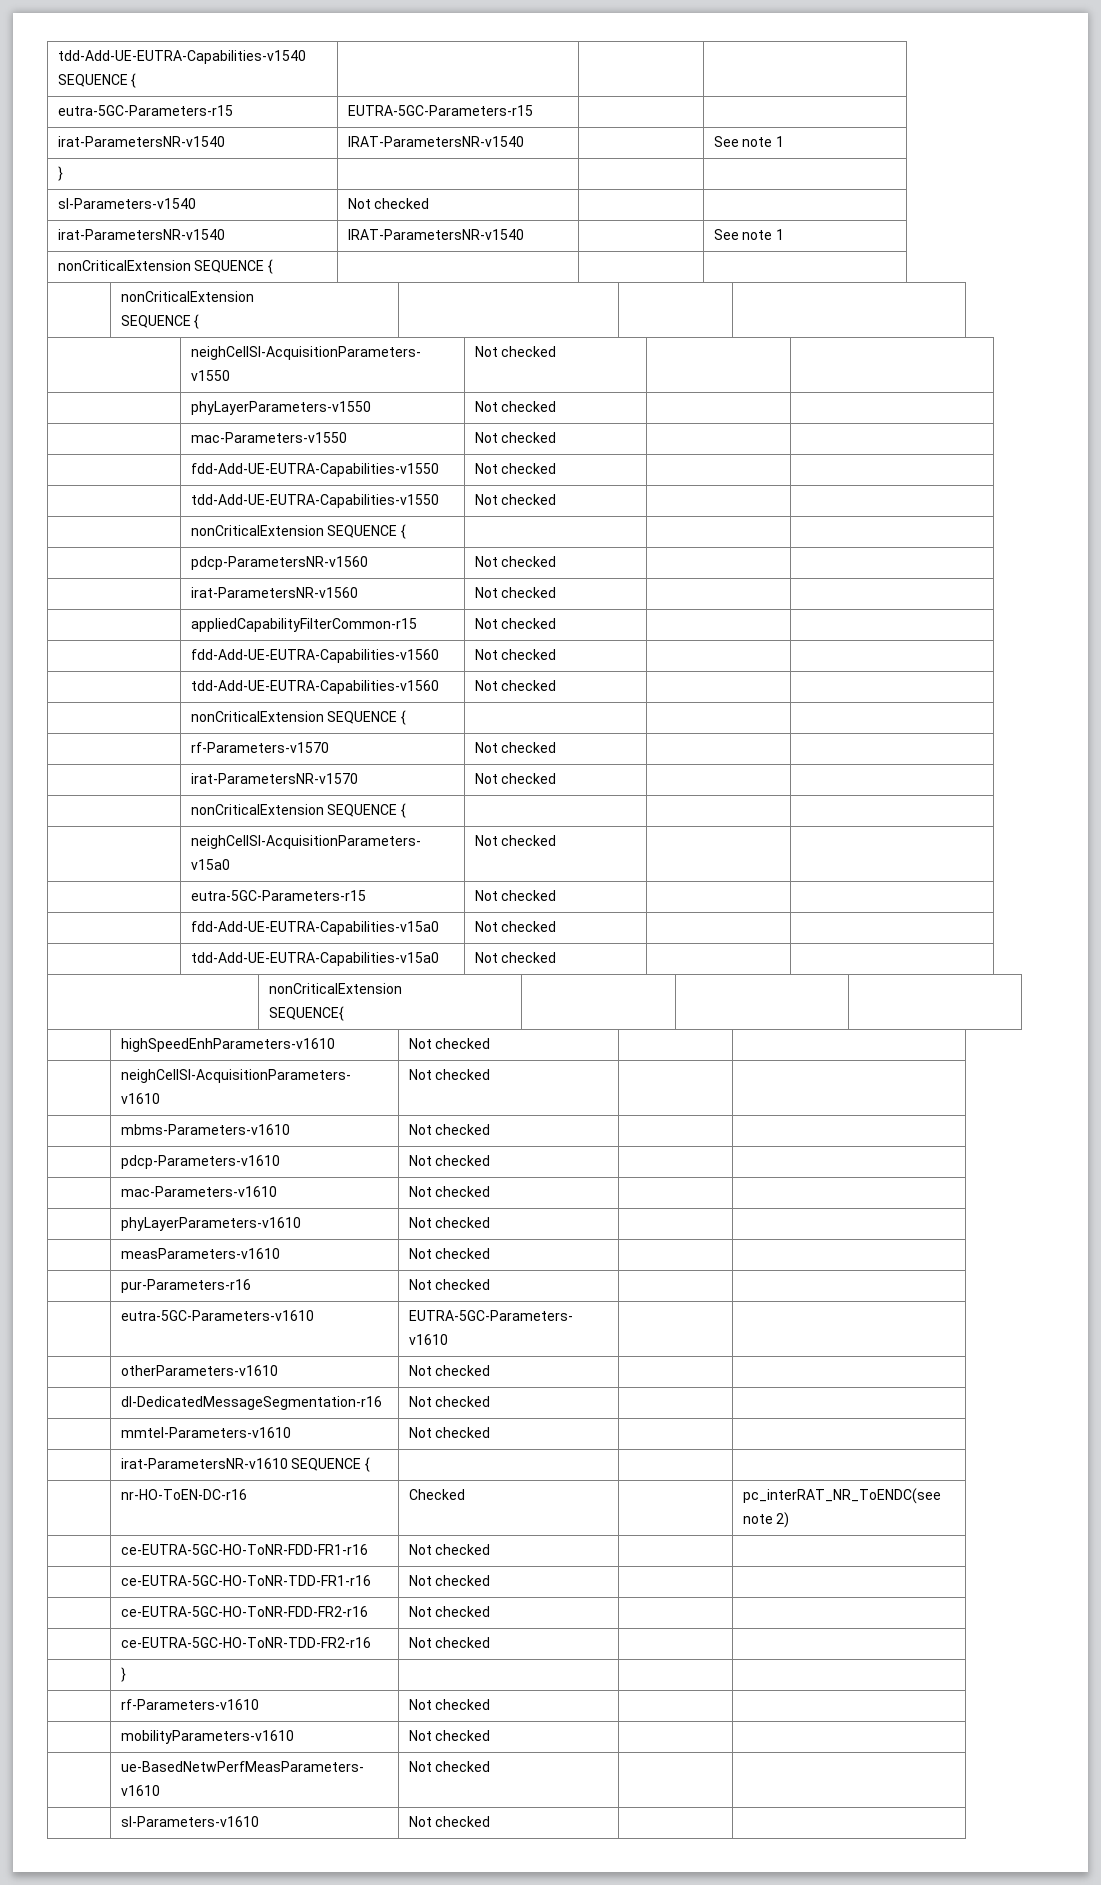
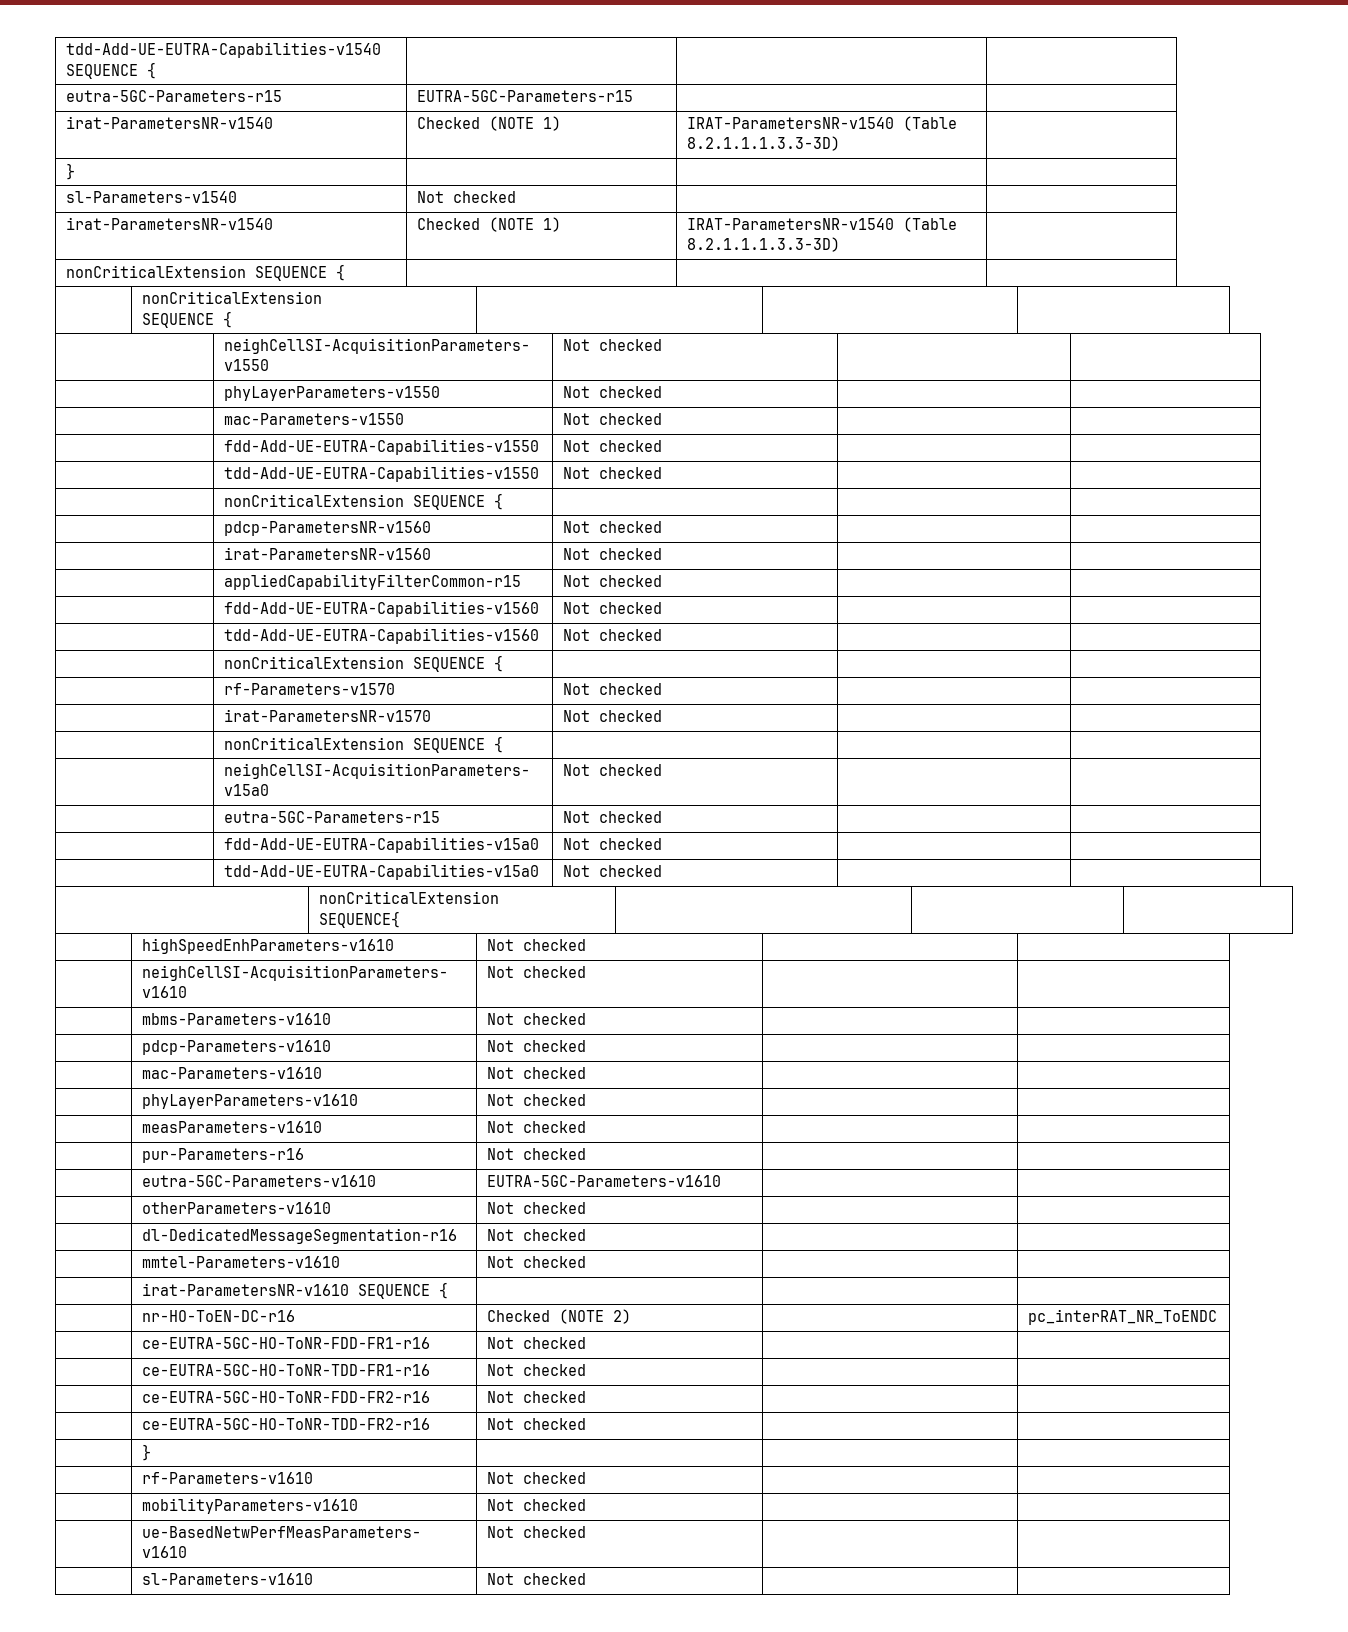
[347,136,524,147] [713,136,785,147] IRAT-ParametersNR-v1540 | | See note 1 -> [417,116,562,131] [687,116,958,131] [687,136,841,151] Checked (NOTE 1) | IRAT-ParametersNR-v1540 (Table 8.2.1.1.1.3.3-3D) |
[347,229,524,240] [713,229,785,240] IRAT-ParametersNR-v1540 | | See note 1 -> [417,217,562,232] [687,217,958,232] [687,237,841,252] Checked (NOTE 1) | IRAT-ParametersNR-v1540 (Table 8.2.1.1.1.3.3-3D) |
[742,1488,941,1504] [742,1512,790,1528] | | pc_interRAT_NR_ToENDC(see note 2) -> [559,1309,632,1324] [1028,1309,1218,1325] (NOTE 2) | | pc_interRAT_NR_ToENDC

